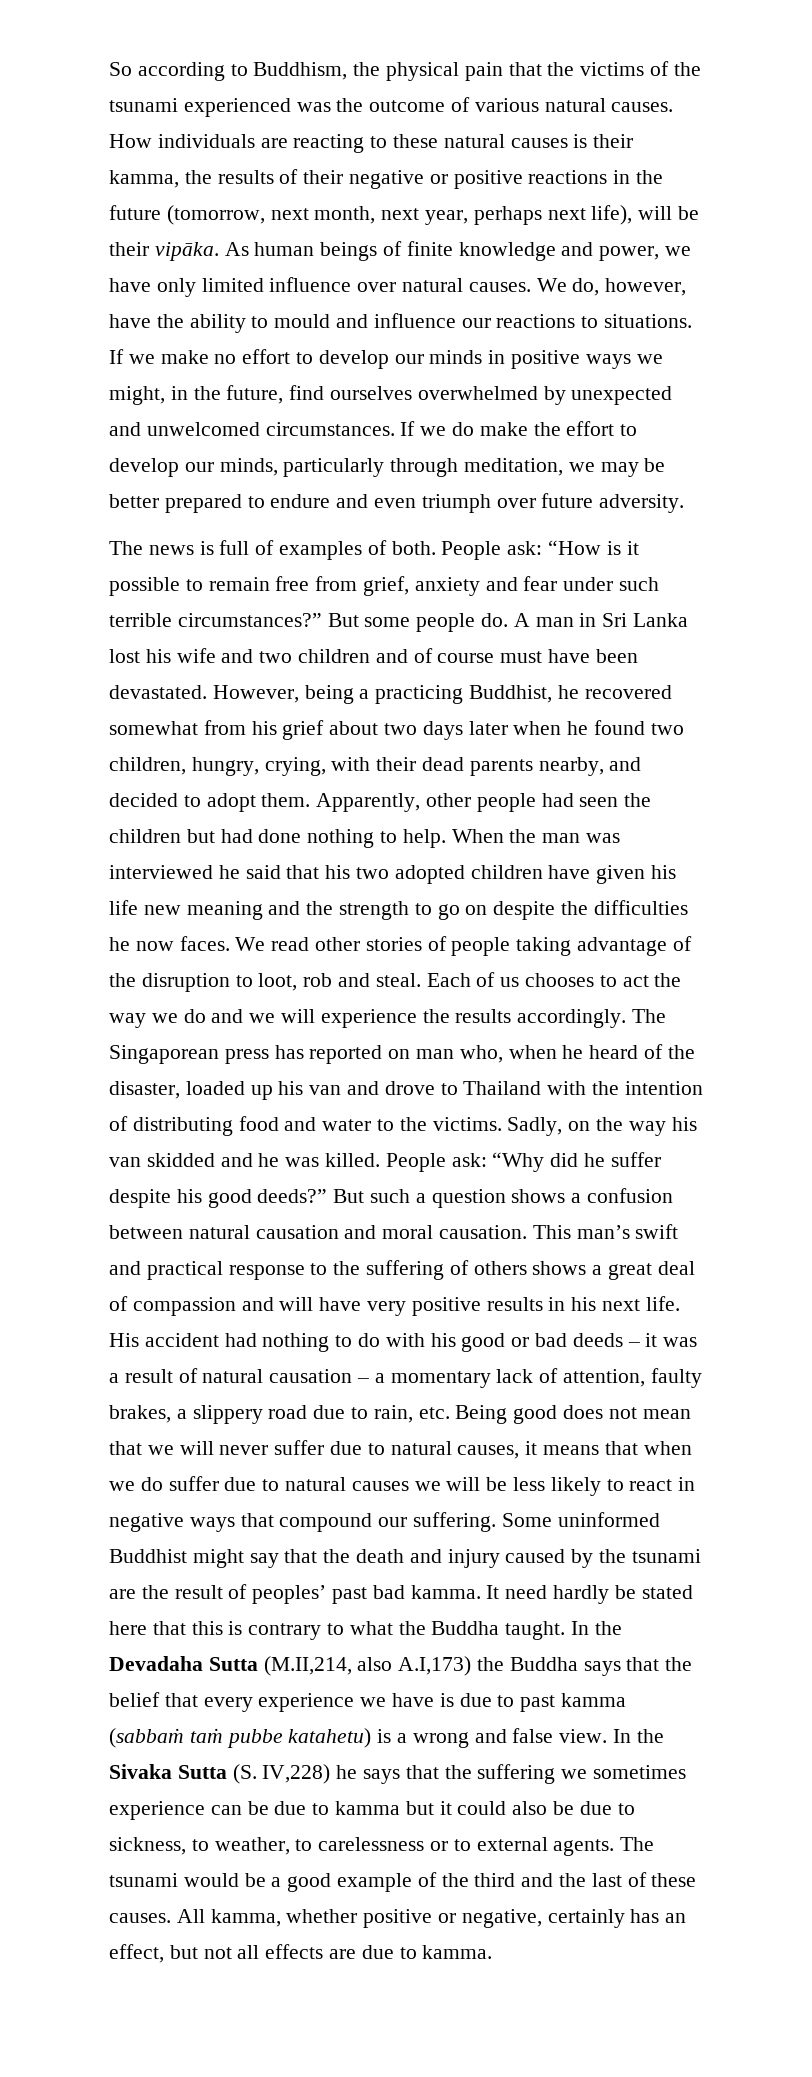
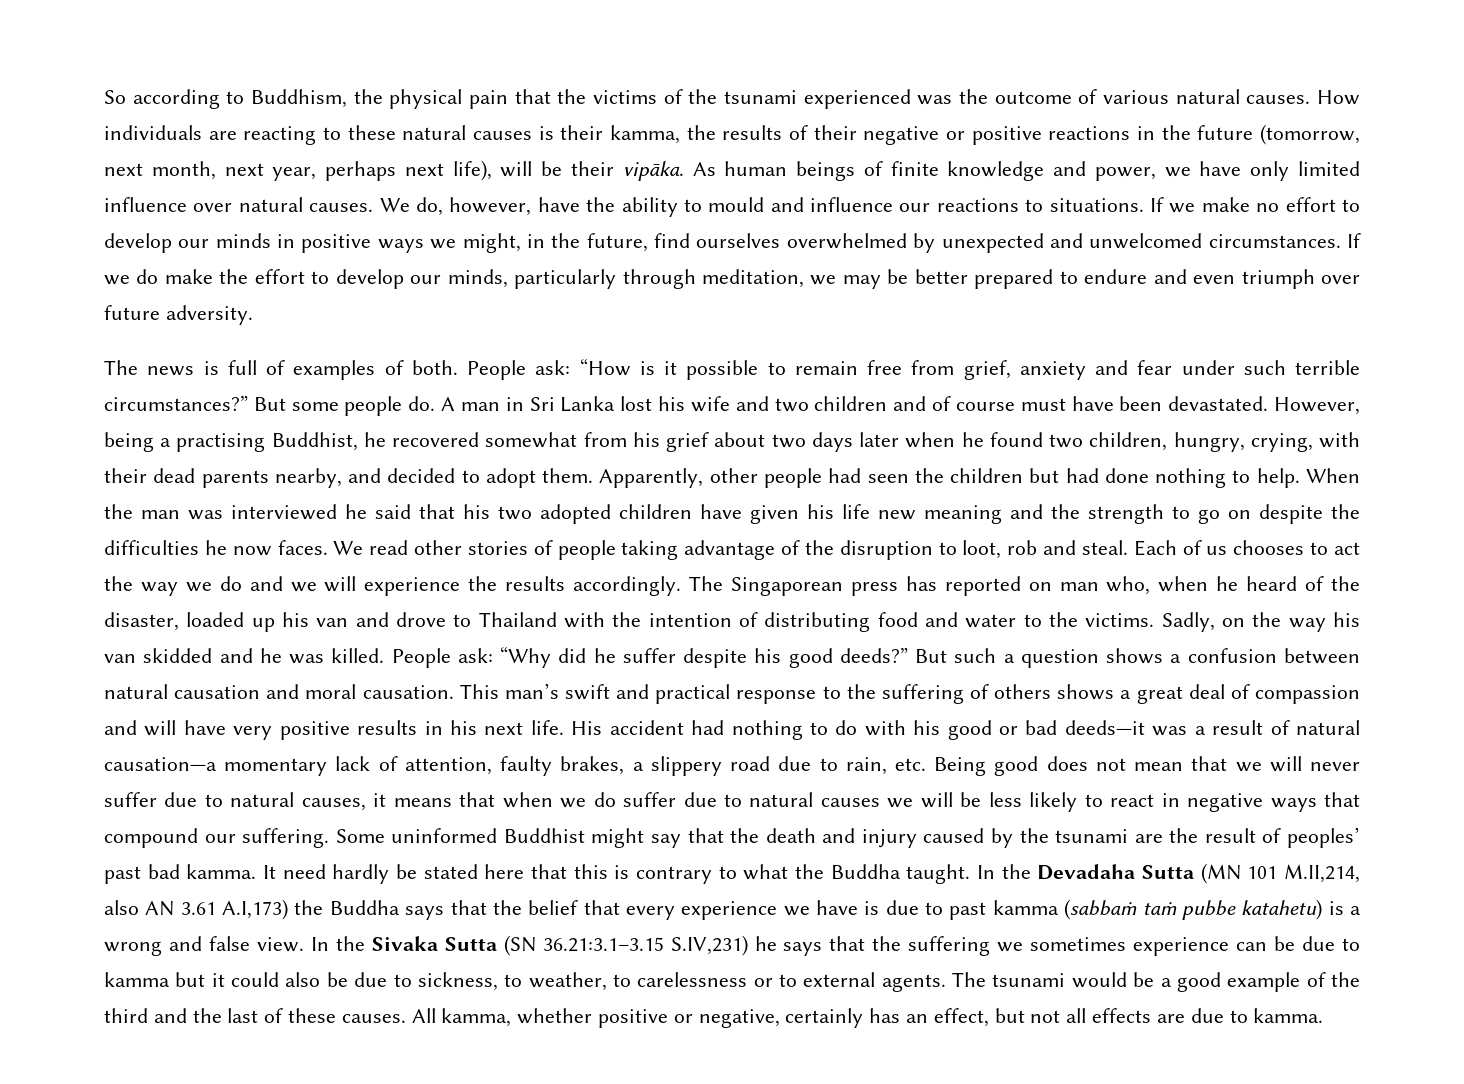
[375,685,464,704] practicing -> [176,433,266,452] practising
[572,1333,658,1347] deeds – it -> [1064,720,1145,735] deeds—it
[269,1369,385,1383] causation – a -> [104,757,217,771] causation—a
[263,1656,393,1676] (M.II,214, also -> [1200,863,1360,884] [104,900,216,916] (MN 101 M.II,214, also AN 3.61
[232,1764,331,1784] (S. IV,228) -> [503,935,748,956] (SN 36.21:3.1–3.15 S.IV,231)

